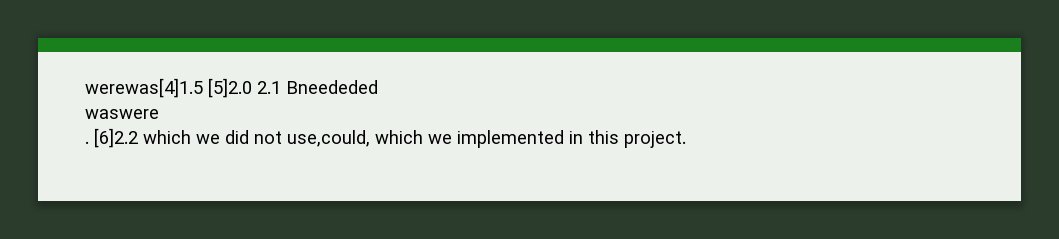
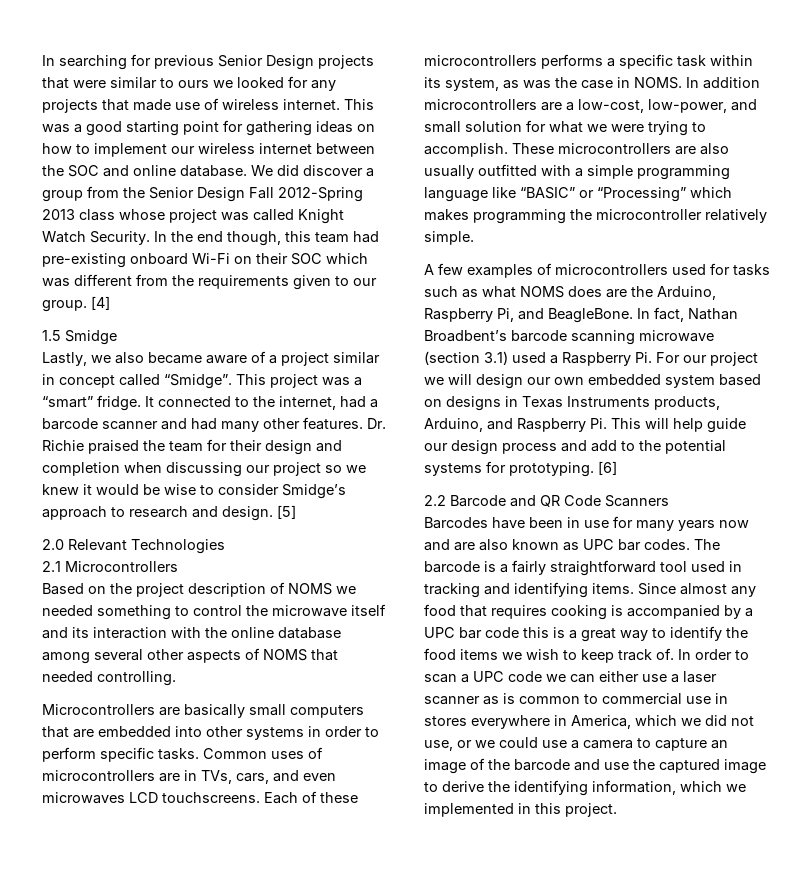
[85,78,378,98] [85,109,159,119] [85,128,370,148] werewas[4]1.5 [5]2.0 2.1 Bneededed // waswere // . [6]2.2 which we did not use,could, -> [42,54,374,70] [42,76,336,91] [42,98,374,113] [42,120,375,136] [42,143,375,157] [42,165,374,177] [42,186,363,202] [42,209,344,224] [42,231,379,246] [42,253,368,268] [42,274,377,290] [42,296,110,312] [42,330,117,345] [42,351,380,366] [42,374,362,389] [42,395,378,411] [42,417,386,432] [42,439,342,455] [42,462,366,477] [42,484,346,499] [42,505,296,521] [42,539,225,554] [42,561,178,572] [42,582,356,597] [42,604,386,620] [42,627,341,639] [42,648,338,664] [42,671,176,686] [42,704,364,718] [42,726,379,740] [42,747,323,762] [42,770,336,784] [42,791,358,804] [424,54,753,69] [424,77,760,91] [424,99,757,113] [424,120,706,136] [424,143,729,157] [424,164,730,180] [424,187,732,202] [424,209,767,224] [424,231,474,245] [424,263,770,278] [424,286,716,300] [424,307,738,323] [424,330,714,345] [424,351,758,366] [424,374,761,389] [424,396,720,411] [424,418,746,433] [424,440,726,455] [424,461,617,477] [424,495,669,507] [424,516,749,531] [424,539,720,551] [424,560,742,576] [424,582,756,598] [424,604,753,620] [424,626,748,642] [424,648,749,663] [424,671,717,683] [424,693,728,705] [424,715,754,729] [424,737,728,751] [424,758,766,774] [424,780,676,796] In searching for previous Senior Design projects that were similar to ours we looked for any projects that made use of wireless internet. This was a good starting point for gathering ideas on how to implement our wireless internet between the SOC and online database. We did discover a group from the Senior Design Fall 2012-Spring 2013 class whose project was called Knight Watch Security. In the end though, this team had pre-existing onboard Wi-Fi on their SOC which was different from the requirements given to our group. [4] // 1.5 Smidge // Lastly, we also became aware of a project similar in concept called “Smidge”. This project was a “smart” fridge. It connected to the internet, had a barcode scanner and had many other features. Dr. Richie praised the team for their design and completion when discussing our project so we knew it would be wise to consider Smidge’s approach to research and design. [5] // 2.0 Relevant Technologies // 2.1 Microcontrollers // Based on the project description of NOMS we needed something to control the microwave itself and its interaction with the online database among several other aspects of NOMS that needed controlling. // Microcontrollers are basically small computers that are embedded into other systems in order to perform specific tasks. Common uses of microcontrollers are in TVs, cars, and even microwaves LCD touchscreens. Each of these microcontrollers performs a specific task within its system, as was the case in NOMS. In addition microcontrollers are a low-cost, low-power, and small solution for what we were trying to accomplish. These microcontrollers are also usually outfitted with a simple programming language like “BASIC” or “Processing” which makes programming the microcontroller relatively simple. // A few examples of microcontrollers used for tasks such as what NOMS does are the Arduino, Raspberry Pi, and BeagleBone. In fact, Nathan Broadbent’s barcode scanning microwave (section 3.1) used a Raspberry Pi. For our project we will design our own embedded system based on designs in Texas Instruments products, Arduino, and Raspberry Pi. This will help guide our design process and add to the potential systems for prototyping. [6] // 2.2 Barcode and QR Code Scanners // Barcodes have been in use for many years now and are also known as UPC bar codes. The barcode is a fairly straightforward tool used in tracking and identifying items. Since almost any food that requires cooking is accompanied by a UPC bar code this is a great way to identify the food items we wish to keep track of. In order to scan a UPC code we can either use a laser scanner as is common to commercial use in stores everywhere in America, which we did not use, or we could use a camera to capture an image of the barcode and use the captured image to derive the identifying information,

